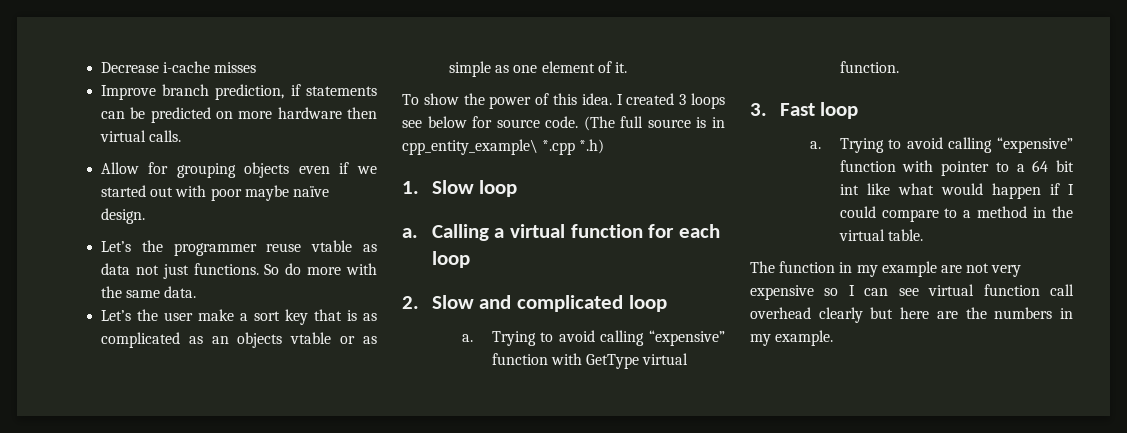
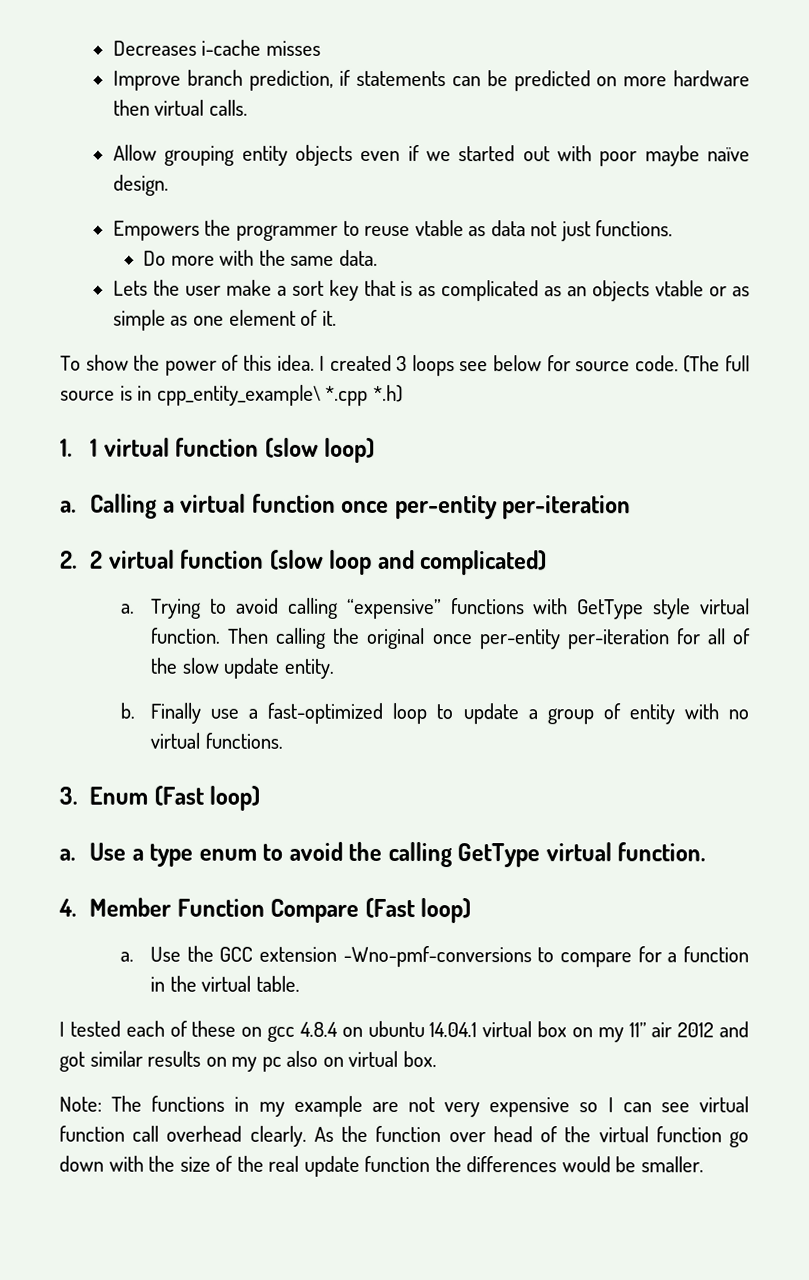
[100,62,159,73] Decrease -> [112,40,197,56] Decreases
[148,162,236,178] for grouping -> [164,145,288,166] grouping entity
[100,241,131,252] Let’s -> [112,220,200,241] Empowers
(257, 249) none -> [342,220,360,236] to
[264,263,302,275] So do -> [143,250,167,266] // Do
[100,310,131,321] Let’s -> [112,280,148,296] Lets
[431,180,518,197] Slow loop -> [90,437,376,463] 1 virtual function (slow loop)
[648,224,720,238] [431,251,470,268] [402,295,667,312] [461,330,725,346] [491,353,548,365] for each loop // 2. Slow and complicated loop // a. Trying to avoid calling “expensive” function -> [341,494,632,520] [60,549,548,576] [120,597,525,620] once per-entity per-iteration // 2. 2 virtual function (slow loop and complicated) // a. Trying to avoid calling “expensive” functions
[642,353,689,365] [839,61,899,73] [750,102,859,119] [809,137,1073,153] [839,160,1074,176] [839,183,1074,199] [839,206,1073,222] [838,229,923,241] [750,261,836,273] virtual function. // 3. Fast loop // a. Trying to avoid calling “expensive” function with pointer to a 64 bit int like what would happen if I could compare to a method in the virtual table. // The function -> [653,598,751,620] [150,627,751,650] [150,657,334,679] [119,702,750,725] [150,732,283,749] [59,785,261,811] [59,841,707,868] [58,897,472,924] [119,945,749,968] [150,975,300,992] [59,1020,750,1043] [59,1050,437,1072] [59,1095,226,1112] style virtual function. Then calling the original once per-entity per-iteration for all of the slow update entity. // b. Finally use a fast-optimized loop to update a group of entity with no virtual functions. // 3. Enum (Fast loop) // a. Use a type enum to avoid the calling GetType virtual function. // 4. Member Function Compare (Fast loop) // a. Use the GCC extension -Wno-pmf-conversions to compare for a function in the virtual table. // I tested each of these on gcc 4.8.4 on ubuntu 14.04.1 virtual box on my 11” air 2012 and got similar results on my pc also on virtual box. // Note: The functions
[818,307,1073,323] [750,330,834,346] clearly but here are the numbers in my example. -> [249,1125,750,1148] [59,1155,704,1177] clearly. As the function over head of the virtual function go down with the size of the real update function the differences would be smaller.

